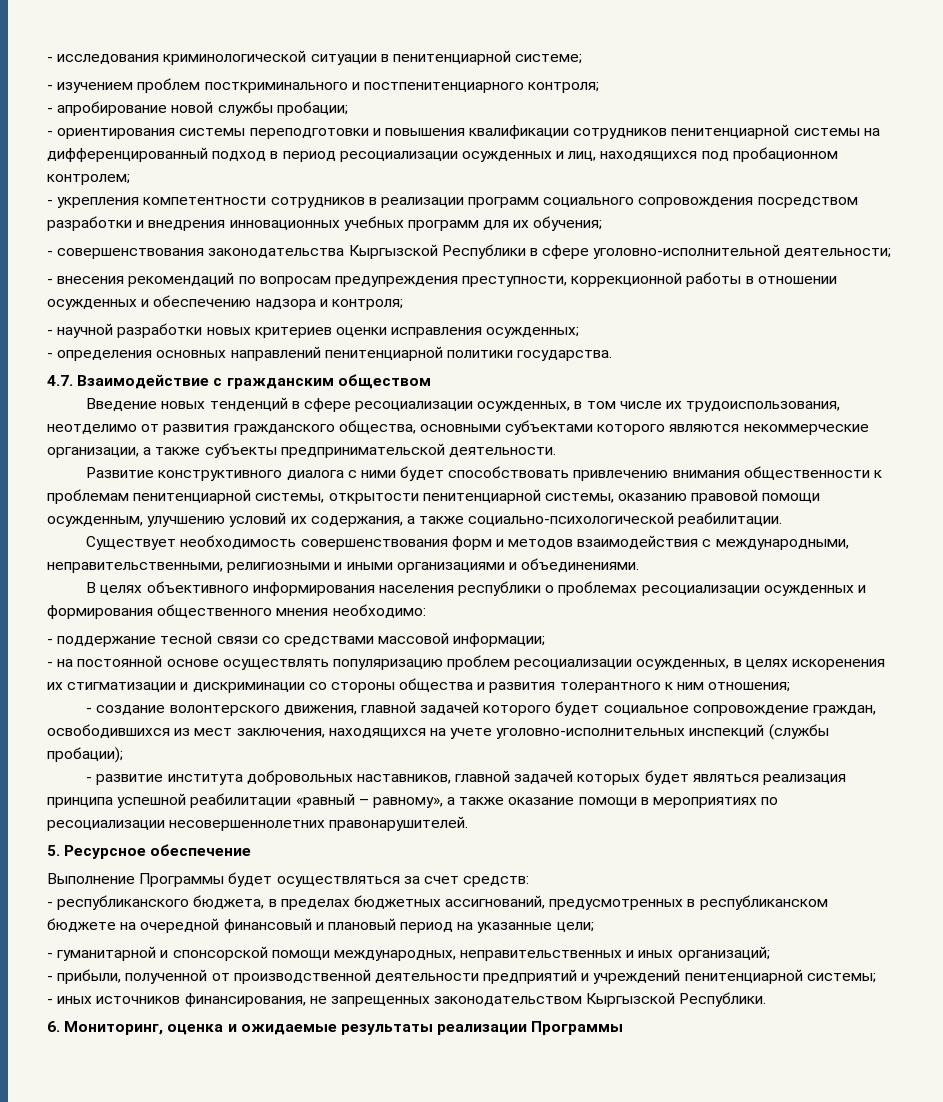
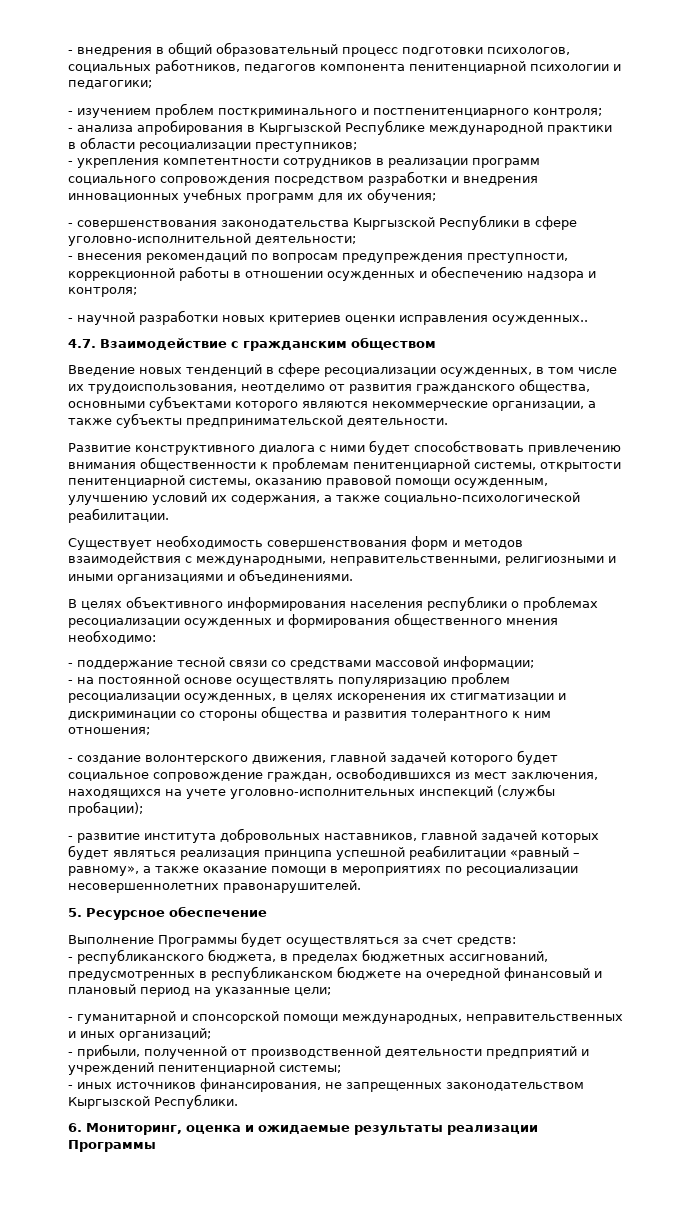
[47,50,583,65] - исследования криминологической ситуации в пенитенциарной системе; -> [68,42,570,57] [68,59,621,74] [68,80,152,89] - внедрения в общий образовательный процесс подготовки психологов, социальных работников, педагогов компонента пенитенциарной психологии и педагогики;
[57,101,348,116] [47,124,880,139] [47,147,838,162] [47,174,130,185] апробирование новой службы пробации; // - ориентирования системы переподготовки и повышения квалификации сотрудников пенитенциарной системы на дифференцированный подход в период ресоциализации осужденных и лиц, находящихся под пробационном контролем; -> [77,120,612,135] [68,137,357,152] анализа апробирования в Кыргызской Республике международной практики в области ресоциализации преступников;
[486,327,580,338] [47,346,613,361] осужденных; // - определения основных направлений пенитенциарной политики государства. -> [492,315,588,325] осужденных..

